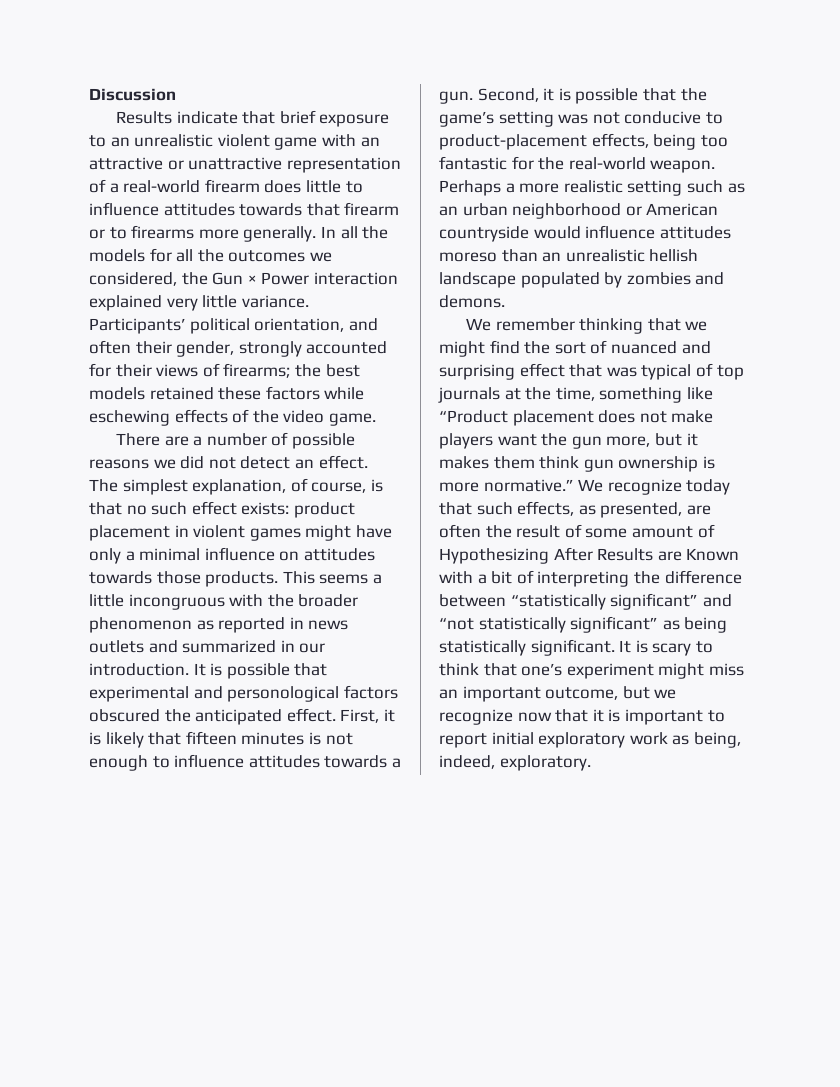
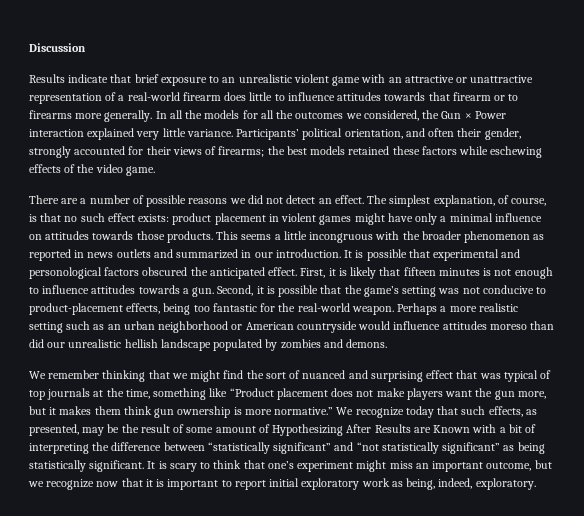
[542,252,562,262] an -> [29,339,66,348] did our
[686,505,711,515] [439,524,481,538] are often -> [82,424,120,436] may be

